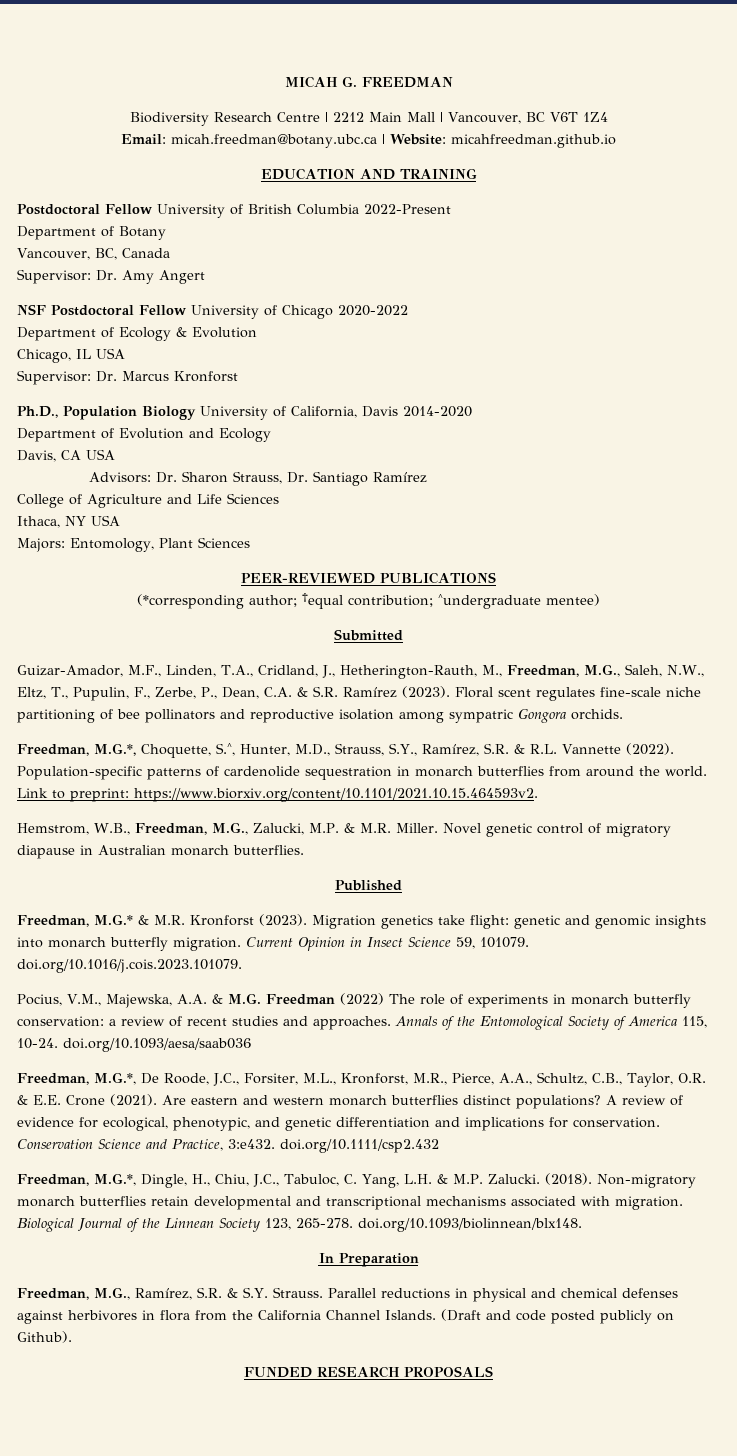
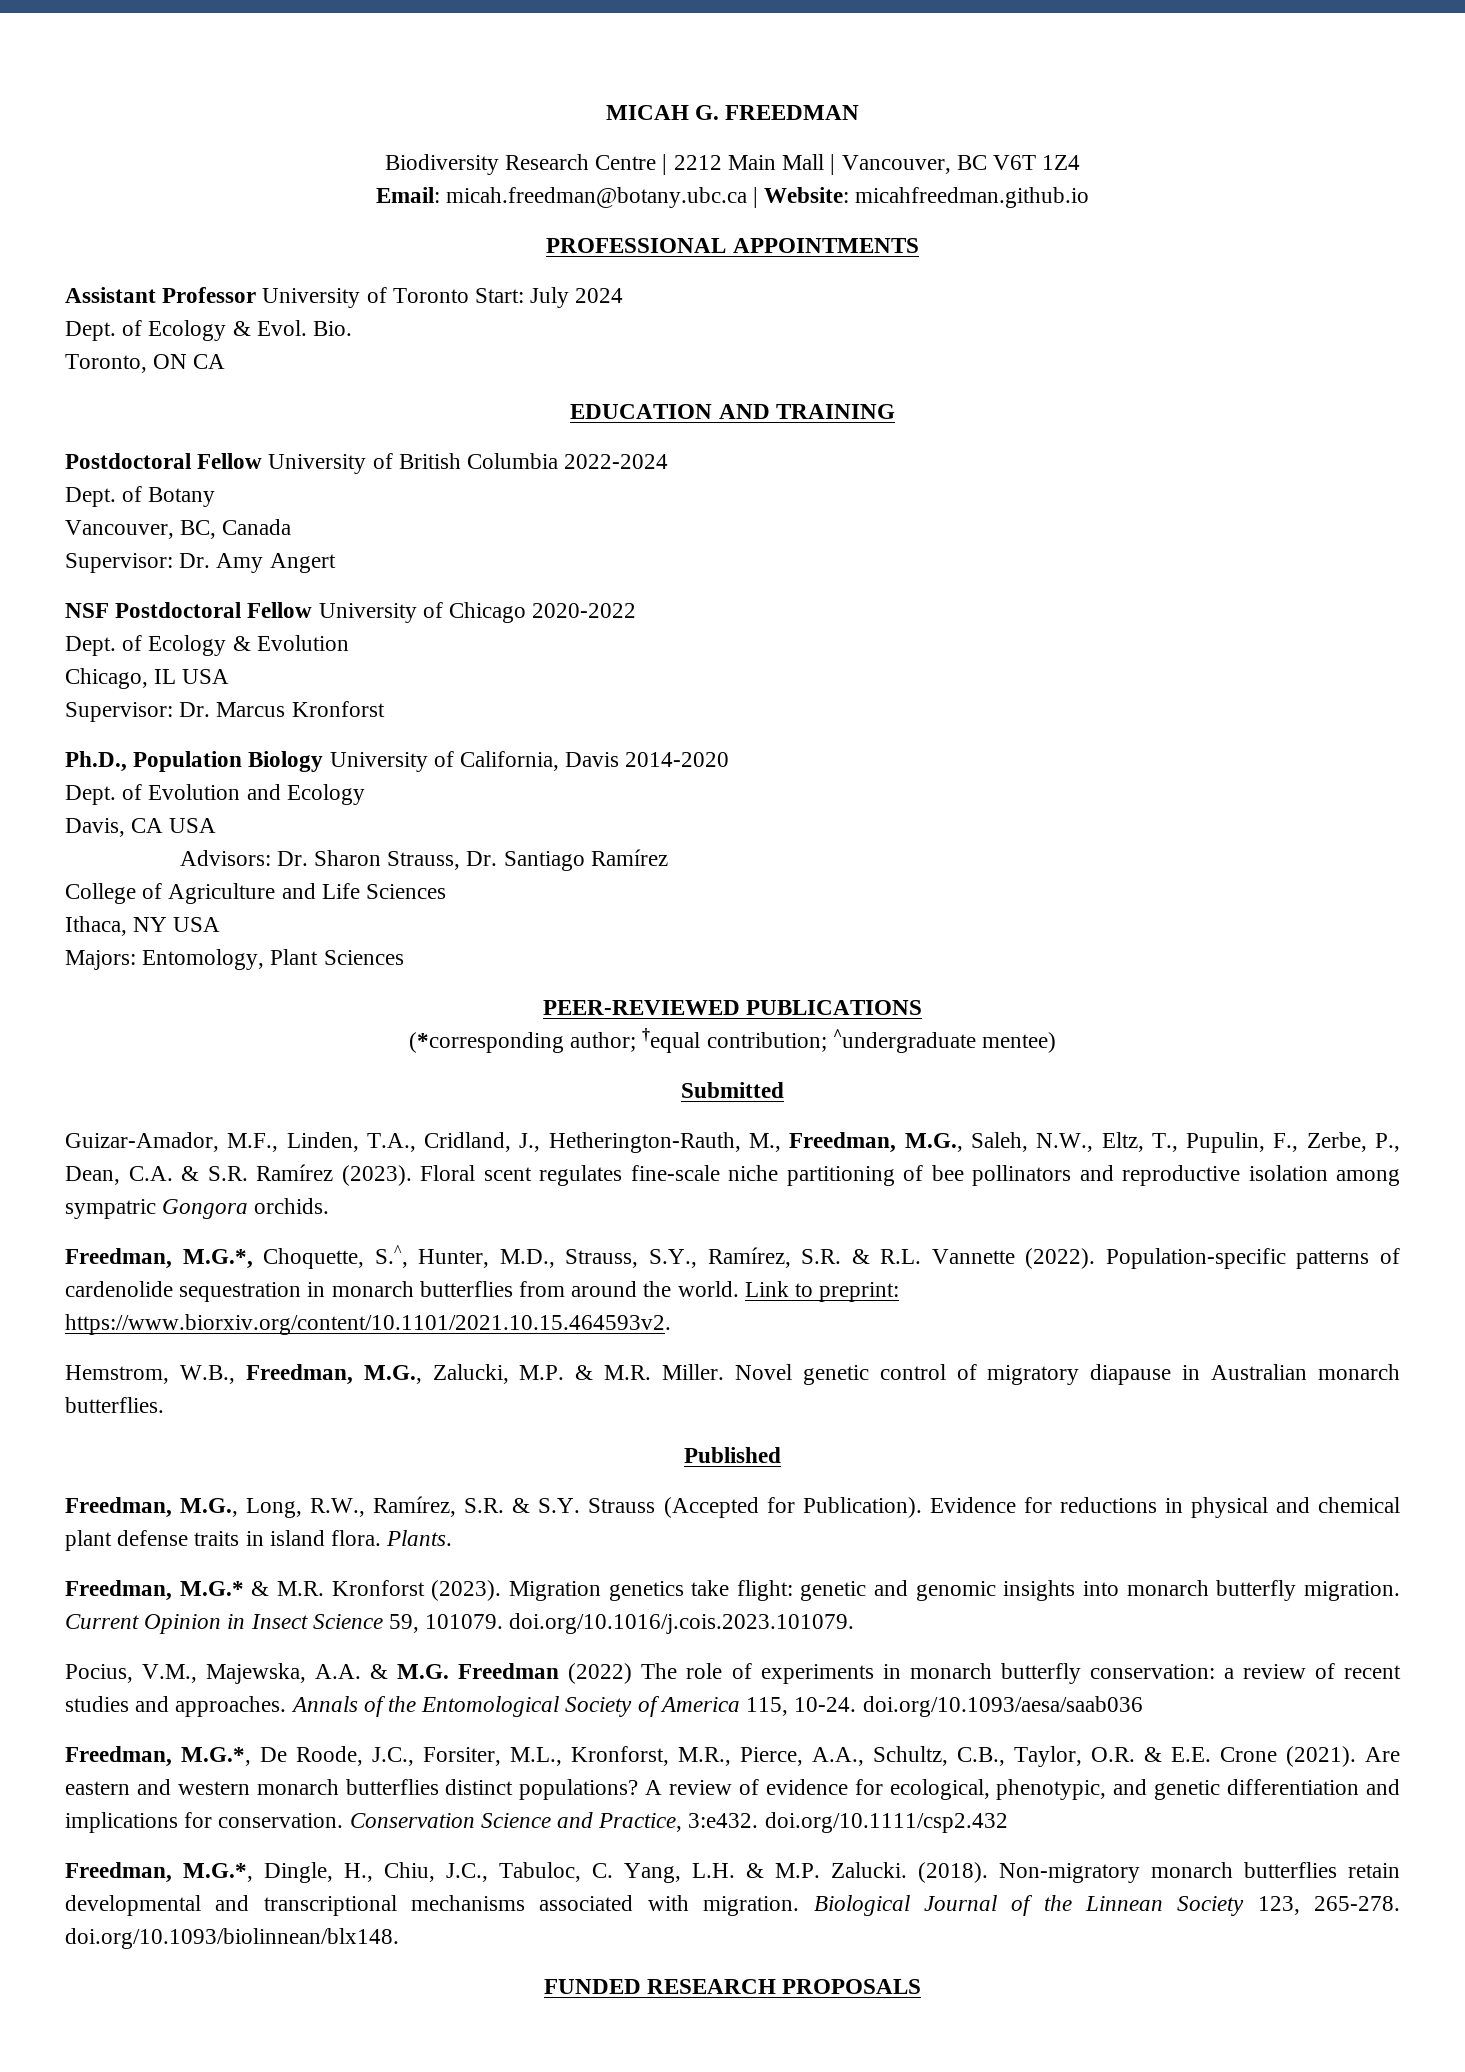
(617, 141) none -> [546,238,919,253] [65,287,624,308] [65,320,353,341] [65,354,226,373] // PROFESSIONAL APPOINTMENTS // Assistant Professor University of Toronto Start: July 2024 // Dept. of Ecology & Evol. Bio. // Toronto, ON CA
[364,204,451,215] [17,226,96,240] 2022-Present // Department -> [564,454,669,469] [65,487,116,507] 2022-2024 // Dept.
[17,327,96,341] Department -> [65,636,116,656] Dept.
[17,428,96,442] Department -> [65,785,116,805] Dept.
(402, 885) none -> [65,1496,1401,1518] [65,1530,453,1551] // Freedman, M.G., Long, R.W., Ramírez, S.R. & S.Y. Strauss (Accepted for Publication). Evidence for reductions in physical and chemical plant defense traits in island flora. Plants.
[318,1253,419,1267] [17,1287,678,1302] [17,1309,674,1324] [17,1331,72,1343] // In Preparation // Freedman, M.G., Ramírez, S.R. & S.Y. Strauss. Parallel reductions in physical and chemical defenses against herbivores in flora from the California Channel Islands. (Draft and code posted publicly on Github). -> (399, 1938) none

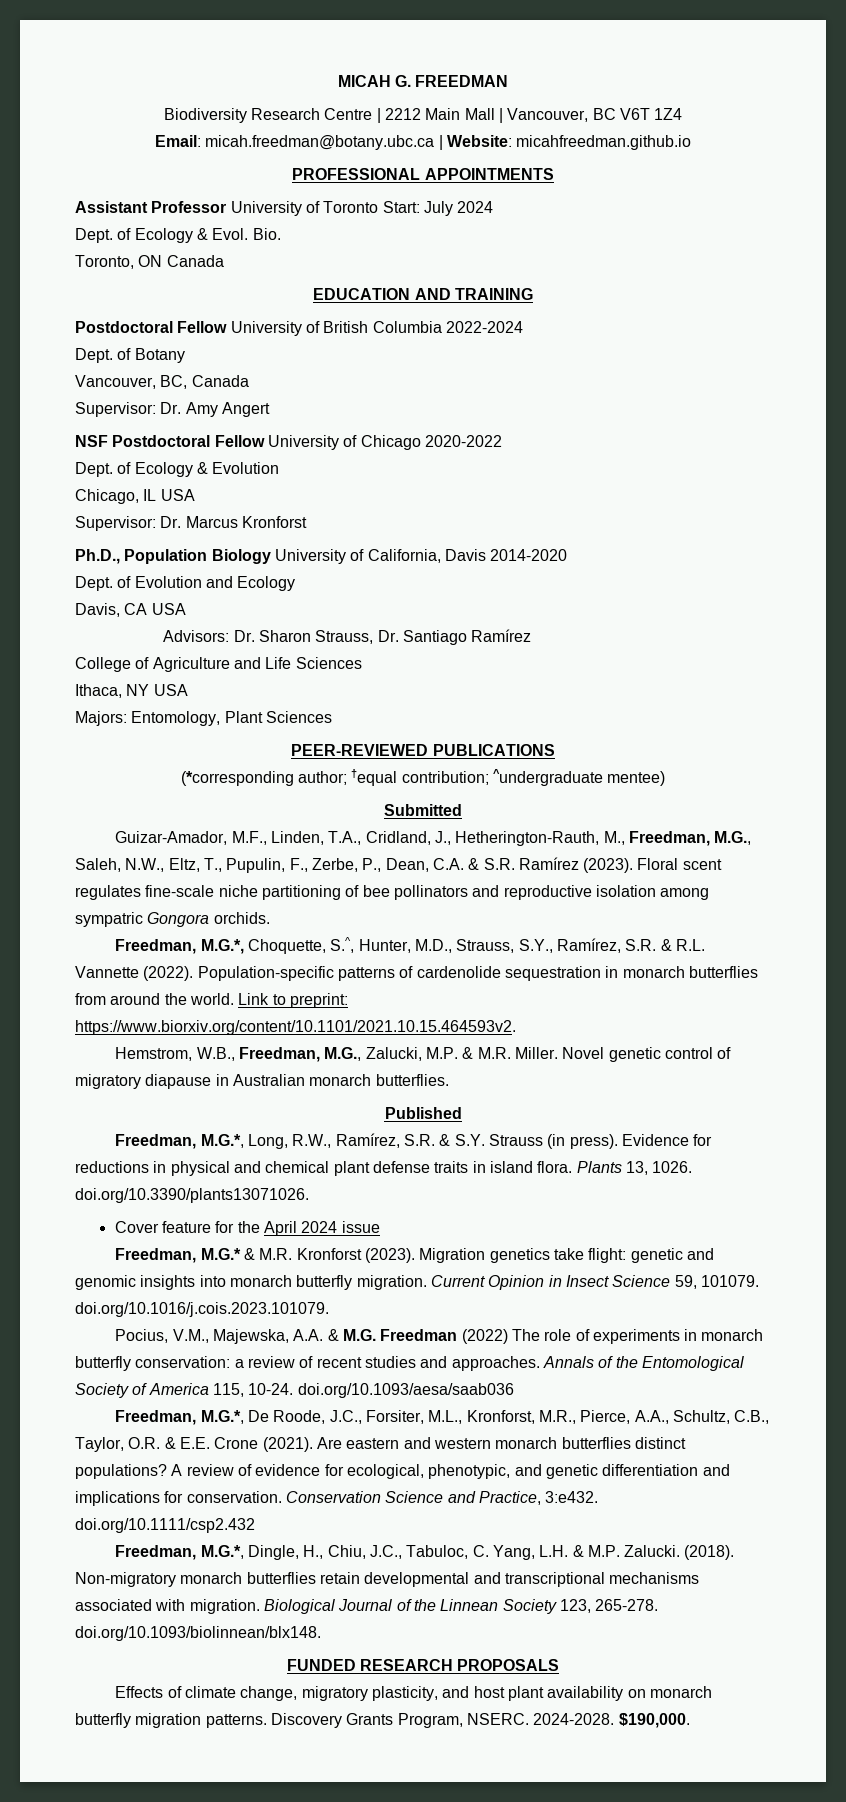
[193,354,226,369] CA -> [166,255,224,267] Canada
[180,1498,239,1517] M.G., -> [200,1134,244,1148] M.G.*,
[663,1497,922,1518] (Accepted for Publication). -> [547,1134,618,1149] (in press).
[386,1530,453,1546] Plants. -> [576,1161,693,1175] [75,1188,309,1203] [114,1221,380,1236] Plants 13, 1026. doi.org/10.3390/plants13071026. // Cover feature for the April 2024 issue
(922, 1986) none -> [115,1686,712,1701] [75,1713,690,1728] // Effects of climate change, migratory plasticity, and host plant availability on monarch butterfly migration patterns. Discovery Grants Program, NSERC. 2024-2028. $190,000.

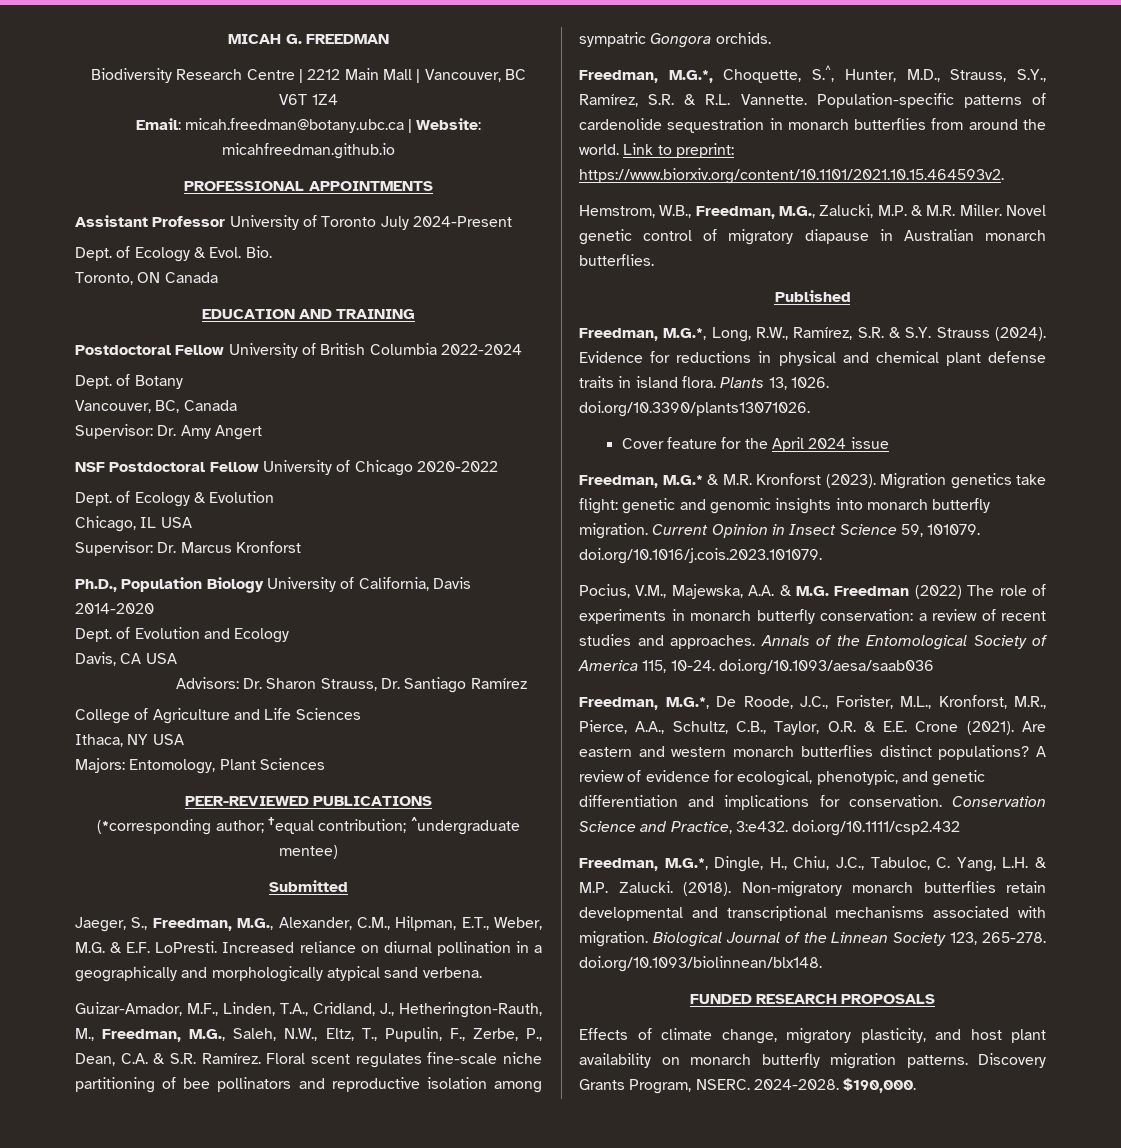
[382,201,494,216] Start: July 2024 -> [380,216,512,230] July 2024-Present
(462, 810) none -> [75,916,542,932] [75,941,543,956] [75,966,482,982] // Jaeger, S., Freedman, M.G., Alexander, C.M., Hilpman, E.T., Weber, M.G. & E.F. LoPresti. Increased reliance on diurnal pollination in a geographically and morphologically atypical sand verbena.
[518,857,634,873] Ramírez (2023). -> [201,1053,261,1064] Ramírez.
[75,966,194,981] Vannette (2022). -> [740,94,807,105] Vannette.
[547,1134,618,1149] (in press). -> [995,327,1046,341] (2024).
[365,1410,424,1424] Forsiter, -> [835,695,893,709] Forister,

